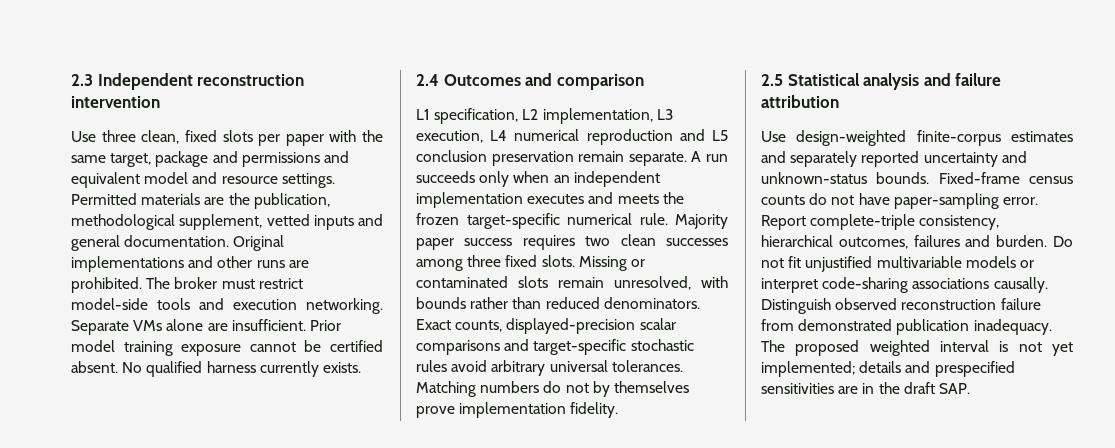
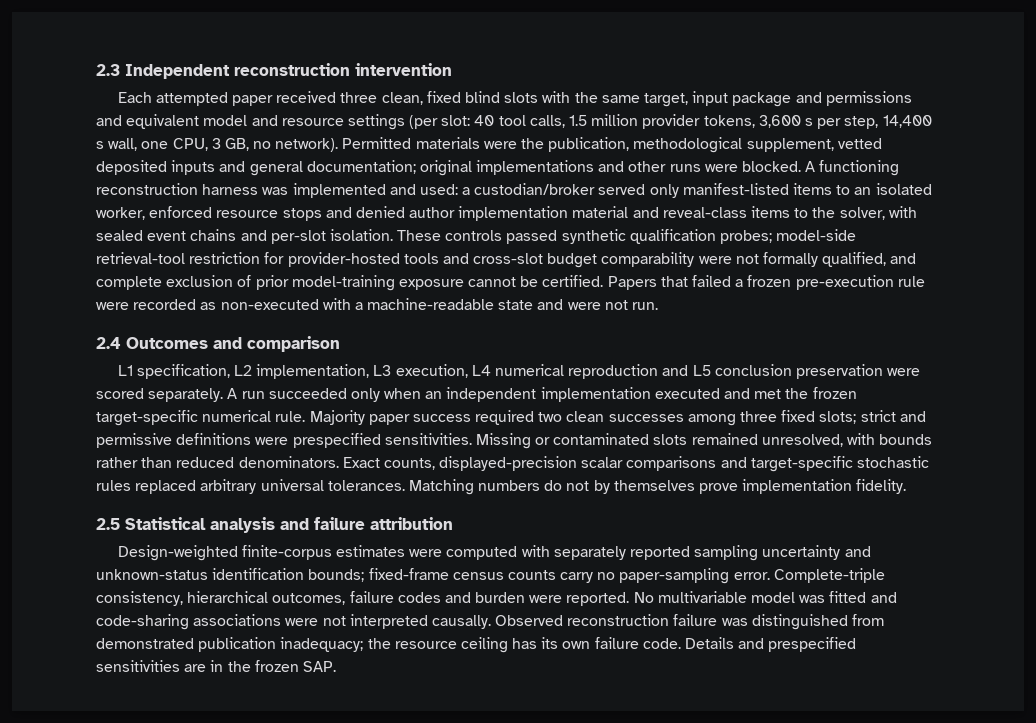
[71,130,324,146] Use three clean, fixed slots per paper -> [117,91,539,106] Each attempted paper received three clean, fixed blind slots
(152, 160) none -> [692,91,729,106] input
[281,173,335,188] settings. -> [347,114,932,130] [96,138,339,152] settings (per slot: 40 tool calls, 1.5 million provider tokens, 3,600 s per step, 14,400 s wall, one CPU, 3 GB, no network).
[204,197,225,205] are -> [483,141,517,149] were
(310, 220) none -> [96,160,167,175] deposited
[124,235,285,251] documentation. Original -> [306,160,472,176] documentation; original
[288,260,309,268] [71,277,303,293] [71,298,383,314] [71,319,341,335] [71,340,383,356] [71,361,361,377] are prohibited. The broker must restrict model-side tools and execution networking. Separate VMs alone are insufficient. Prior model training exposure cannot be certified absent. No qualified harness currently exists. -> [704,160,900,176] [96,183,932,198] [96,206,917,221] [96,229,857,244] [96,252,917,268] [96,275,925,291] [96,298,659,310] were blocked. A functioning reconstruction harness was implemented and used: a custodian/broker served only manifest-listed items to an isolated worker, enforced resource stops and denied author implementation material and reveal-class items to the solver, with sealed event chains and per-slot isolation. These controls passed synthetic qualification probes; model-side retrieval-tool restriction for provider-hosted tools and cross-slot budget comparability were not formally qualified, and complete exclusion of prior model-training exposure cannot be certified. Papers that failed a frozen pre-execution rule were recorded as non-executed with a machine-readable state and were not run.
[578,151,687,166] remain separate. -> [887,368,921,376] [96,388,224,402] were scored separately.
[416,171,475,183] succeeds -> [268,388,347,399] succeeded
[527,192,659,204] executes and meets -> [654,388,782,399] executed and met
[522,235,575,250] requires -> [475,410,535,425] required
[541,255,575,267] slots. -> [819,410,926,424] [96,433,472,448] slots; strict and permissive definitions were prespecified sensitivities.
[558,277,604,288] remain -> [691,433,758,445] remained
[451,360,488,372] avoid -> [135,480,197,494] replaced
[761,130,1073,146] [761,151,786,163] Use design-weighted finite-corpus estimates and -> [117,545,550,561] Design-weighted finite-corpus estimates were computed with
(920, 159) none -> [694,545,759,561] sampling
[876,172,1073,184] [761,193,1038,209] [761,214,1000,230] [761,235,1073,249] [761,256,1034,272] [761,277,1048,293] [761,298,1041,314] [761,319,1052,335] [761,340,1073,356] [761,361,902,377] bounds. Fixed-frame census counts do not have paper-sampling error. Report complete-triple consistency, hierarchical outcomes, failures and burden. Do not fit unjustified multivariable models or interpret code-sharing associations causally. Distinguish observed reconstruction failure from demonstrated publication inadequacy. The proposed weighted interval is not yet implemented; details -> [212,568,885,584] [96,591,897,606] [96,614,885,630] [96,637,735,653] identification bounds; fixed-frame census counts carry no paper-sampling error. Complete-triple consistency, hierarchical outcomes, failure codes and burden were reported. No multivariable model was fitted and code-sharing associations were not interpreted causally. Observed reconstruction failure was distinguished from demonstrated publication inadequacy; the resource ceiling has its own failure code. Details
[903,382,935,394] draft -> [254,660,299,672] frozen

